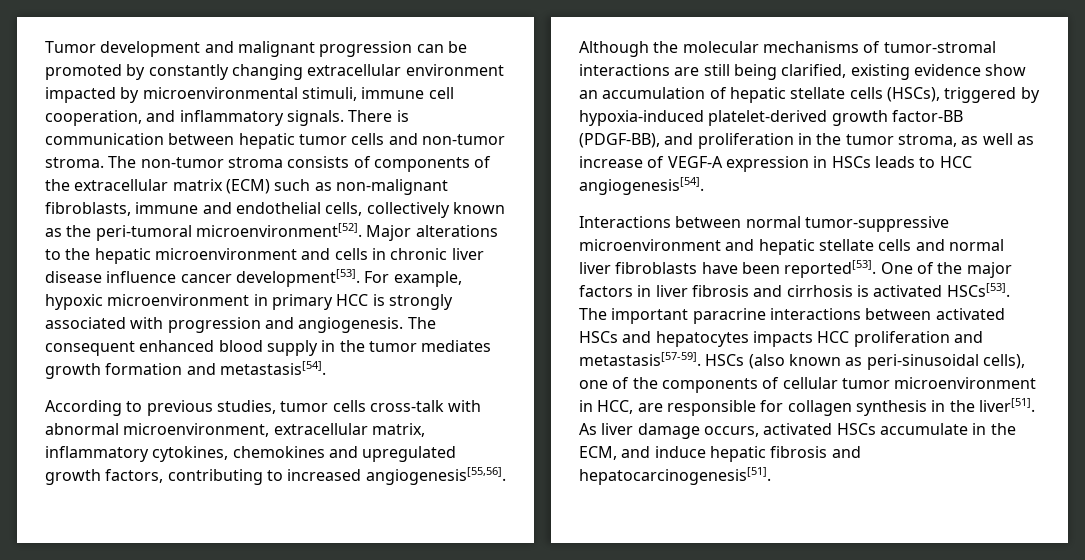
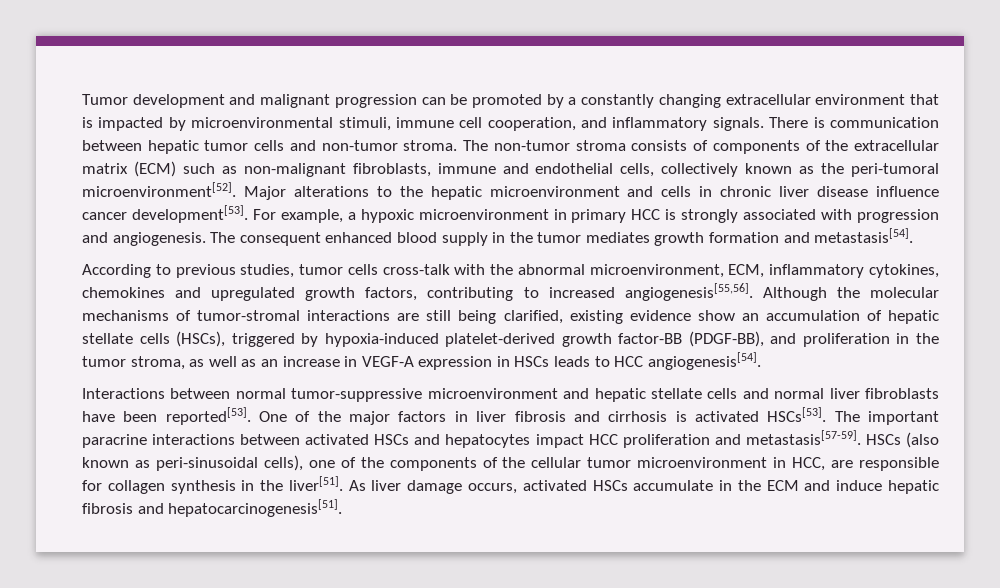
(146, 72) none -> [568,97,577,105] a
(504, 70) none -> [909,94,939,105] [82,117,93,128] that is
(462, 279) none -> [347,212,356,220] a
(482, 406) none -> [490,264,514,275] the
[273,423,425,437] extracellular matrix, -> [728,264,765,278] ECM,
[579,156,665,168] increase of -> [260,356,358,367] an increase in
[752,331,813,347] impacts -> [535,434,584,448] impact
(780, 383) none -> [502,457,526,468] the
[579,446,617,460] ECM, -> [766,480,799,491] ECM

